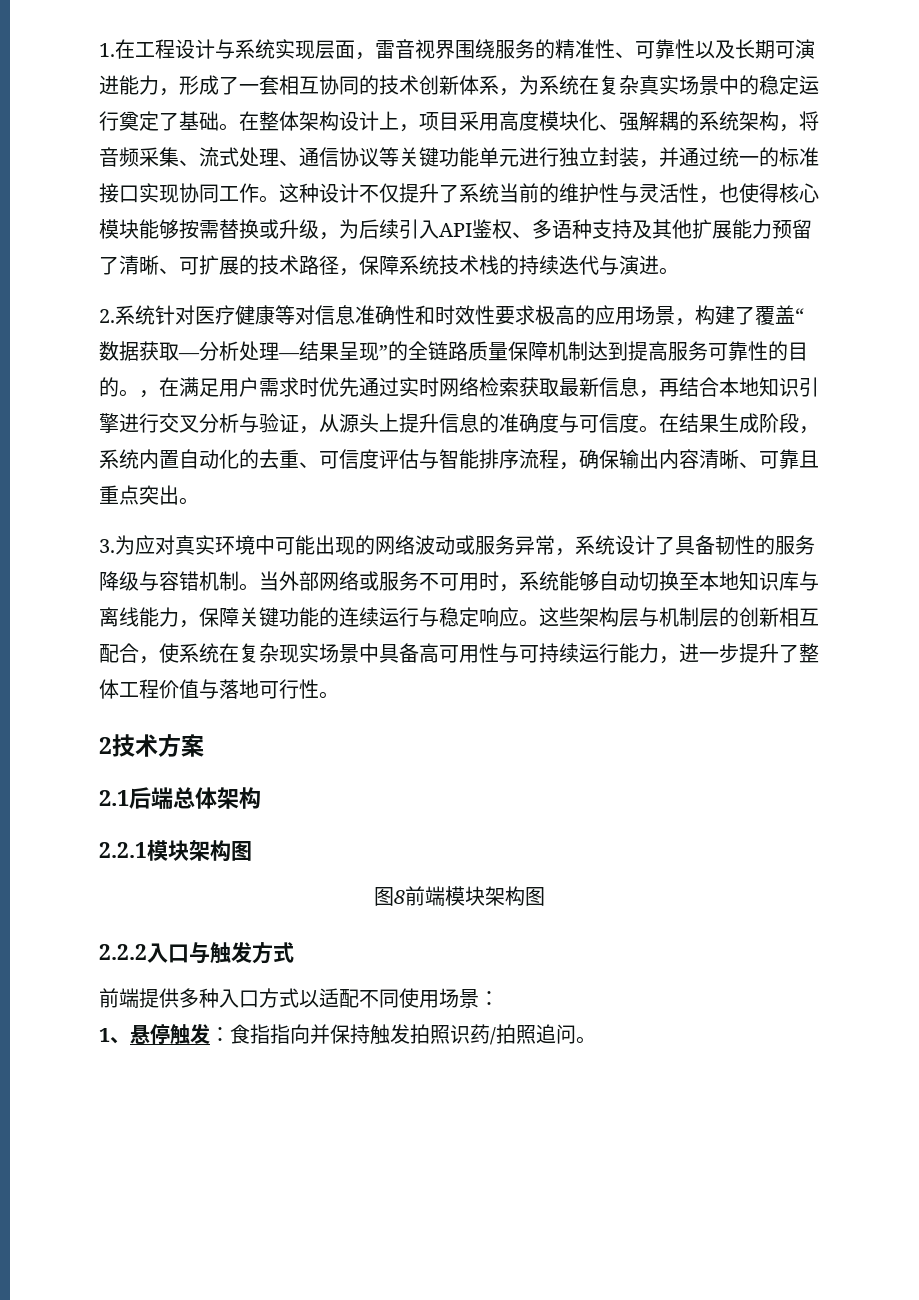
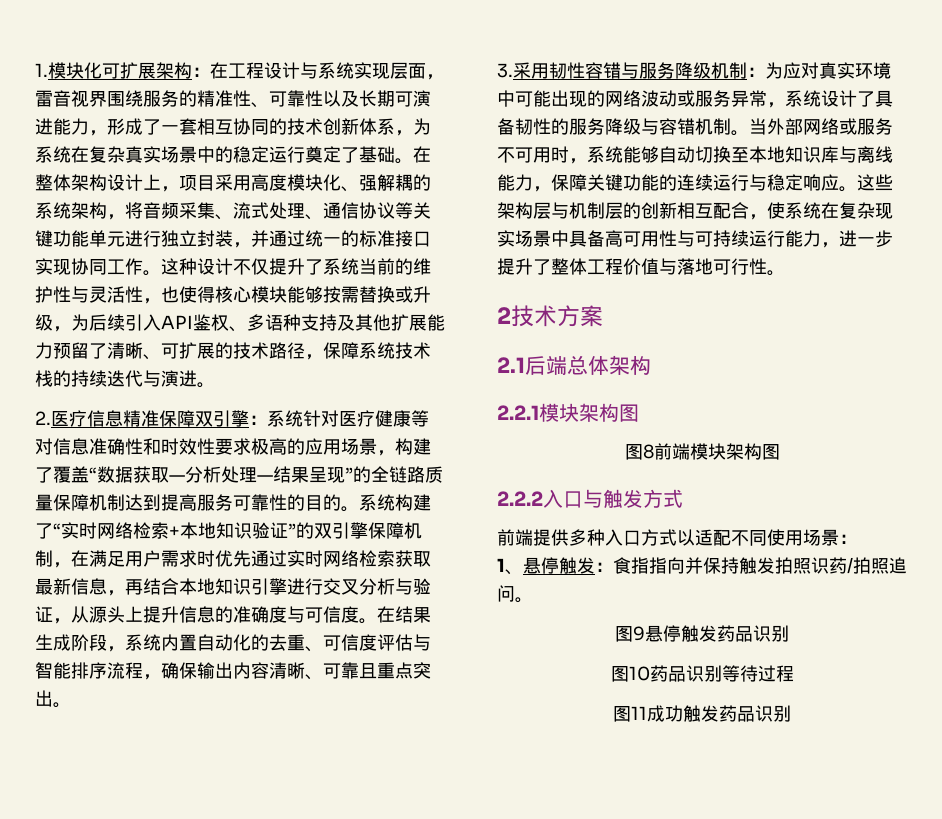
(115, 50) none -> [48,62,210,79] 模块化可扩展架构：
(115, 316) none -> [51,410,267,427] 医疗信息精准保障双引擎：
(139, 393) none -> [359,494,431,511] [35,522,422,539] [35,550,53,567] 系统构建了“实时网络检索+本地知识验证”的双引擎保障机制
(115, 546) none -> [513,62,765,79] 采用韧性容错与服务降级机制：
(596, 1040) none -> [615,625,789,642] [610,665,794,682] [613,705,791,722] // 图9悬停触发药品识别 // 图10药品识别等待过程 // 图11成功触发药品识别

